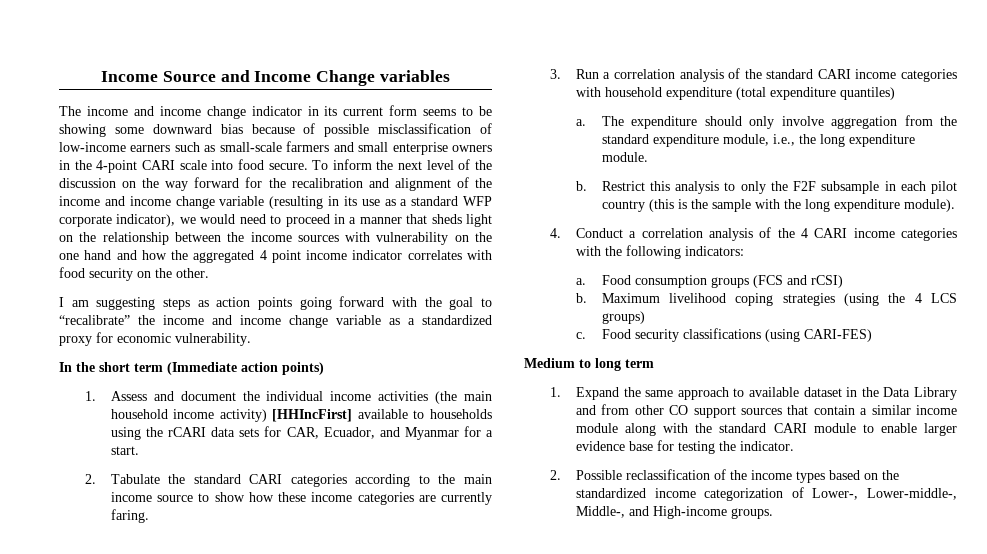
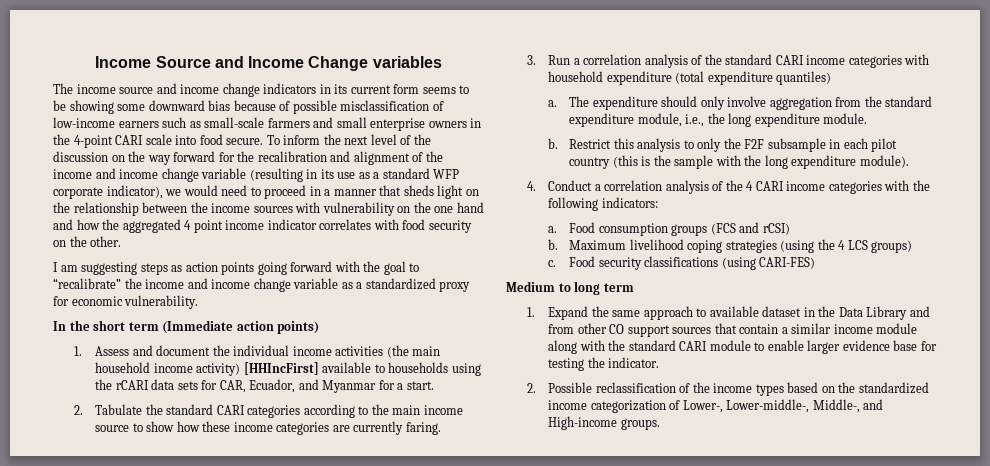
[133,106,302,119] and income change indicator -> [119,83,317,97] source and income change indicators

